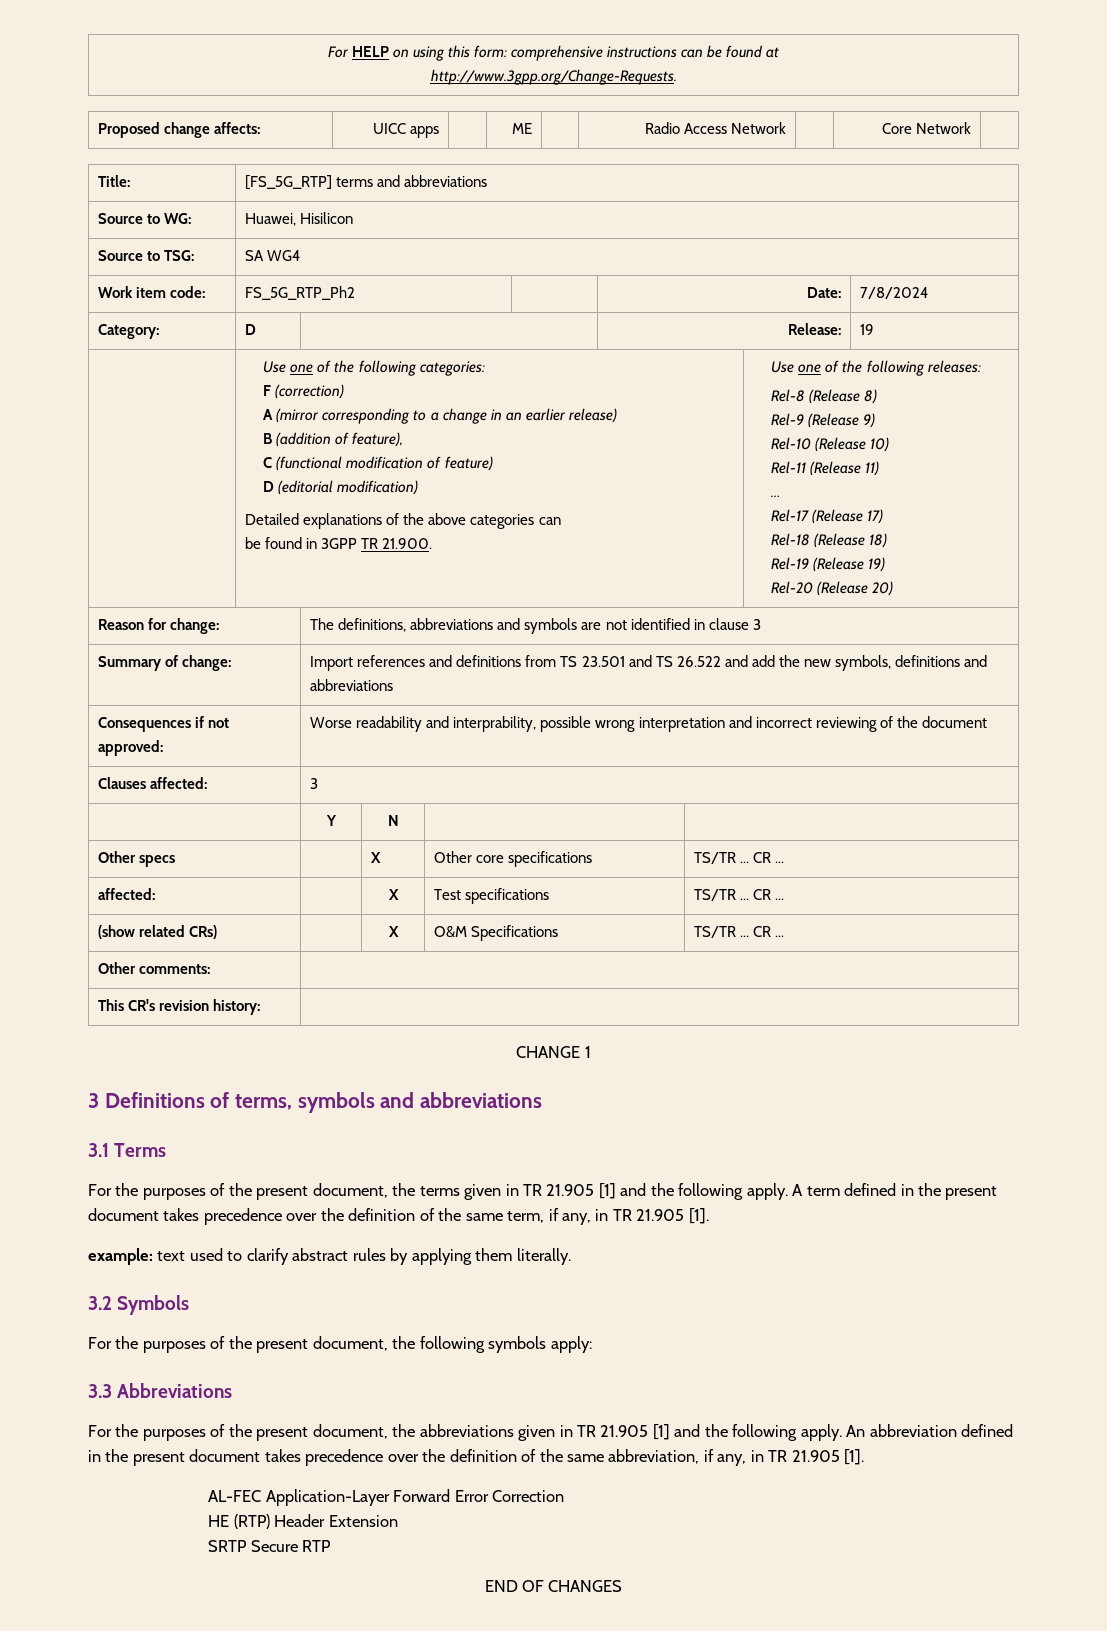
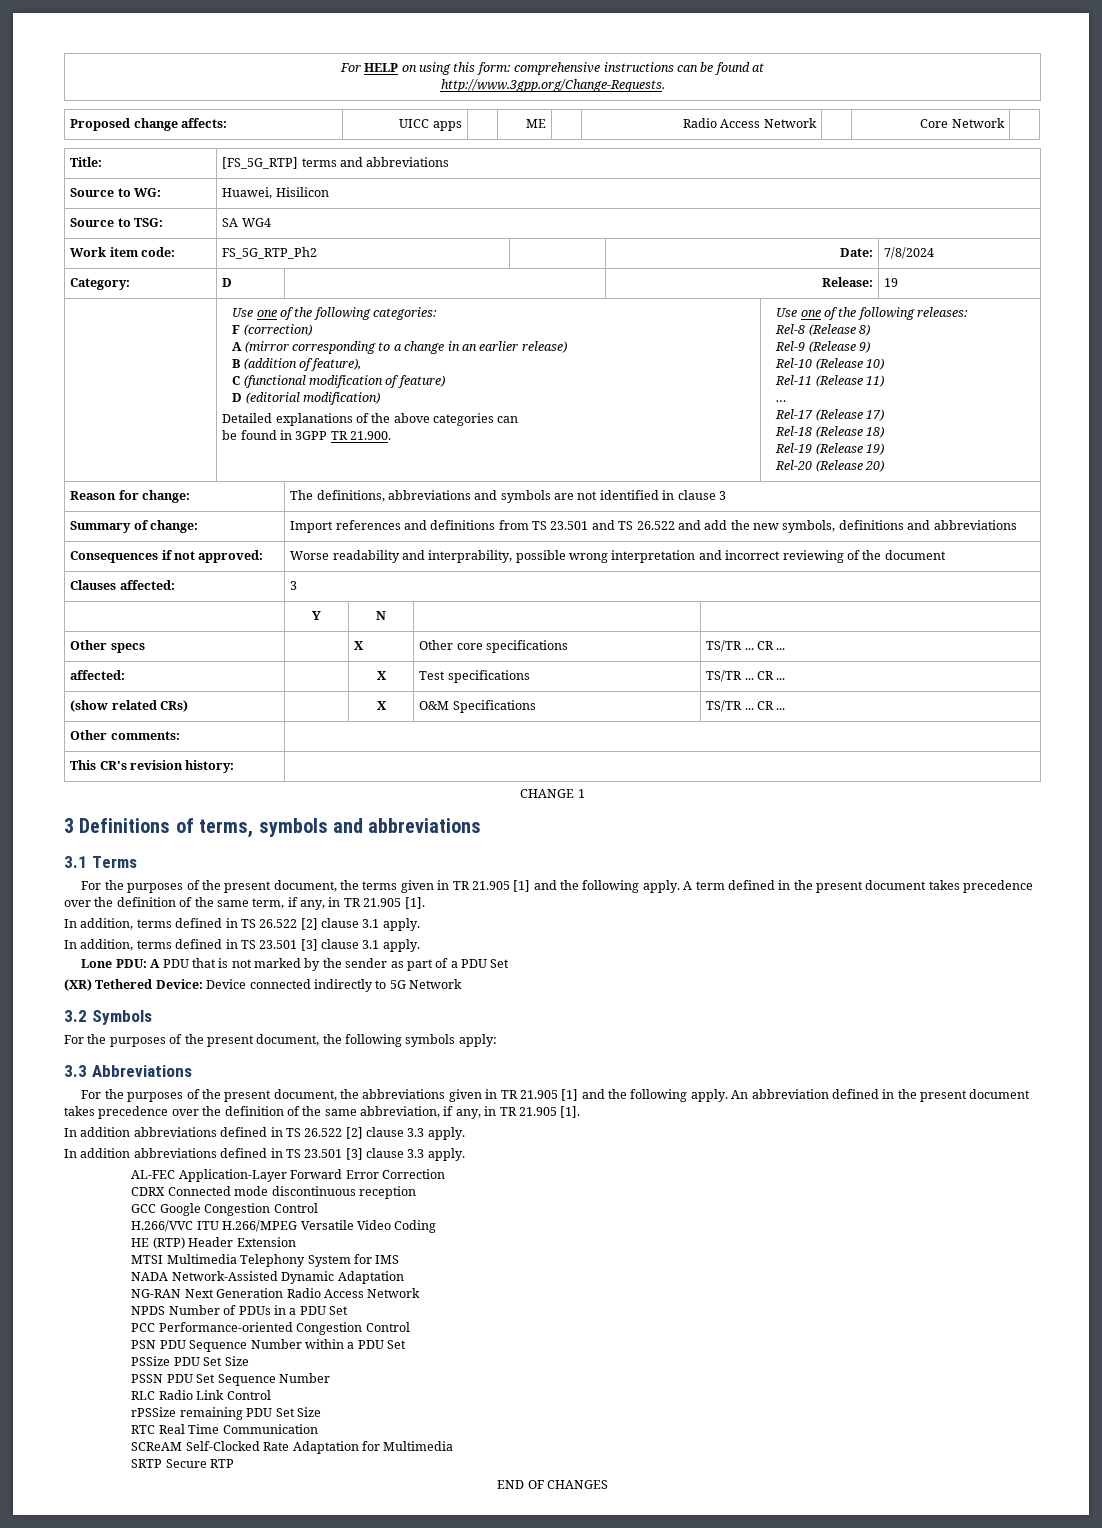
[88,1248,571,1265] example: text used to clarify abstract rules by applying them literally. -> [64,918,420,931] [64,939,420,952] [81,958,510,971] [64,979,462,992] In addition, terms defined in TS 26.522 [2] clause 3.1 apply. // In addition, terms defined in TS 23.501 [3] clause 3.1 apply. // Lone PDU: A PDU that is not marked by the sender as part of a PDU Set // (XR) Tethered Device: Device connected indirectly to 5G Network
(865, 1457) none -> [64,1127,465,1140] [64,1148,465,1161] // In addition abbreviations defined in TS 26.522 [2] clause 3.3 apply. // In addition abbreviations defined in TS 23.501 [3] clause 3.3 apply.
[208,1514,398,1529] HE (RTP) Header Extension -> [131,1186,416,1199] [131,1203,318,1216] [131,1220,437,1233] [131,1237,296,1249] [131,1254,400,1267] [131,1271,404,1284] [131,1288,421,1298] [131,1305,349,1315] [131,1322,410,1335] [131,1339,407,1352] [131,1356,249,1366] [131,1373,330,1386] [131,1390,271,1400] [131,1407,321,1420] [131,1424,318,1434] [131,1441,454,1454] CDRX Connected mode discontinuous reception // GCC Google Congestion Control // H.266/VVC ITU H.266/MPEG Versatile Video Coding // HE (RTP) Header Extension // MTSI Multimedia Telephony System for IMS // NADA Network-Assisted Dynamic Adaptation // NG-RAN Next Generation Radio Access Network // NPDS Number of PDUs in a PDU Set // PCC Performance-oriented Congestion Control // PSN PDU Sequence Number within a PDU Set // PSSize PDU Set Size // PSSN PDU Set Sequence Number // RLC Radio Link Control // rPSSize remaining PDU Set Size // RTC Real Time Communication // SCReAM Self-Clocked Rate Adaptation for Multimedia

